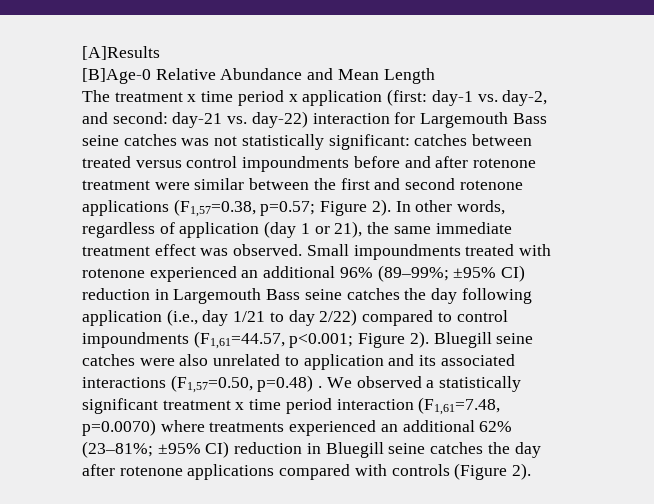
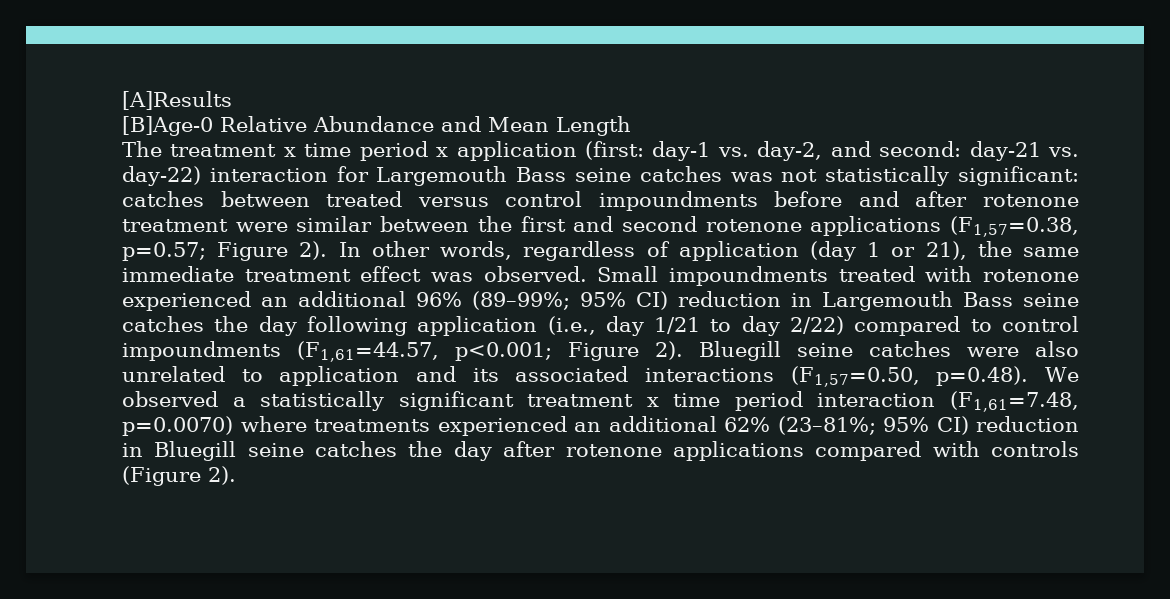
[453,267,497,278] ±95% -> [580,292,626,307] 95%
[257,375,323,392] p=0.48) . -> [936,366,1029,386] p=0.48).
[157,443,201,454] ±95% -> [883,417,929,432] 95%

